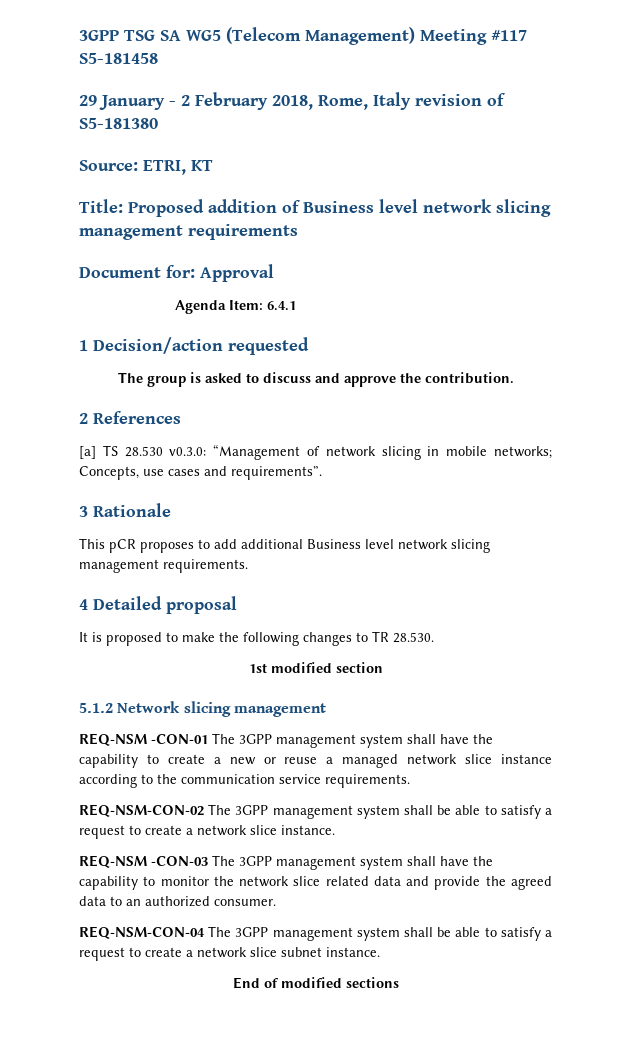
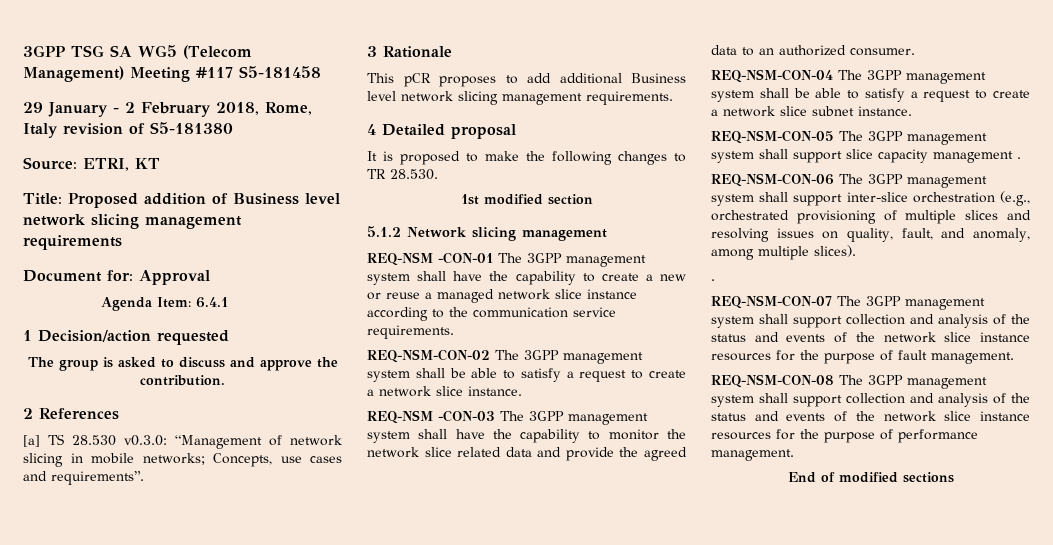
(380, 952) none -> [711,130,987,145] [711,149,1021,163] [711,173,987,188] [711,191,1030,206] [711,210,1031,224] [711,228,1031,242] [711,245,856,260] [711,279,715,281] [711,295,985,310] [711,314,1030,328] [711,332,1030,343] [711,350,1014,364] [711,374,987,389] [711,393,1030,407] [711,411,1030,422] [711,429,978,443] [711,449,794,461] // REQ-NSM-CON-05 The 3GPP management system shall support slice capacity management . // REQ-NSM-CON-06 The 3GPP management system shall support inter-slice orchestration (e.g., orchestrated provisioning of multiple slices and resolving issues on quality, fault, and anomaly, among multiple slices). // . // REQ-NSM-CON-07 The 3GPP management system shall support collection and analysis of the status and events of the network slice instance resources for the purpose of fault management. // REQ-NSM-CON-08 The 3GPP management system shall support collection and analysis of the status and events of the network slice instance resources for the purpose of performance management.

